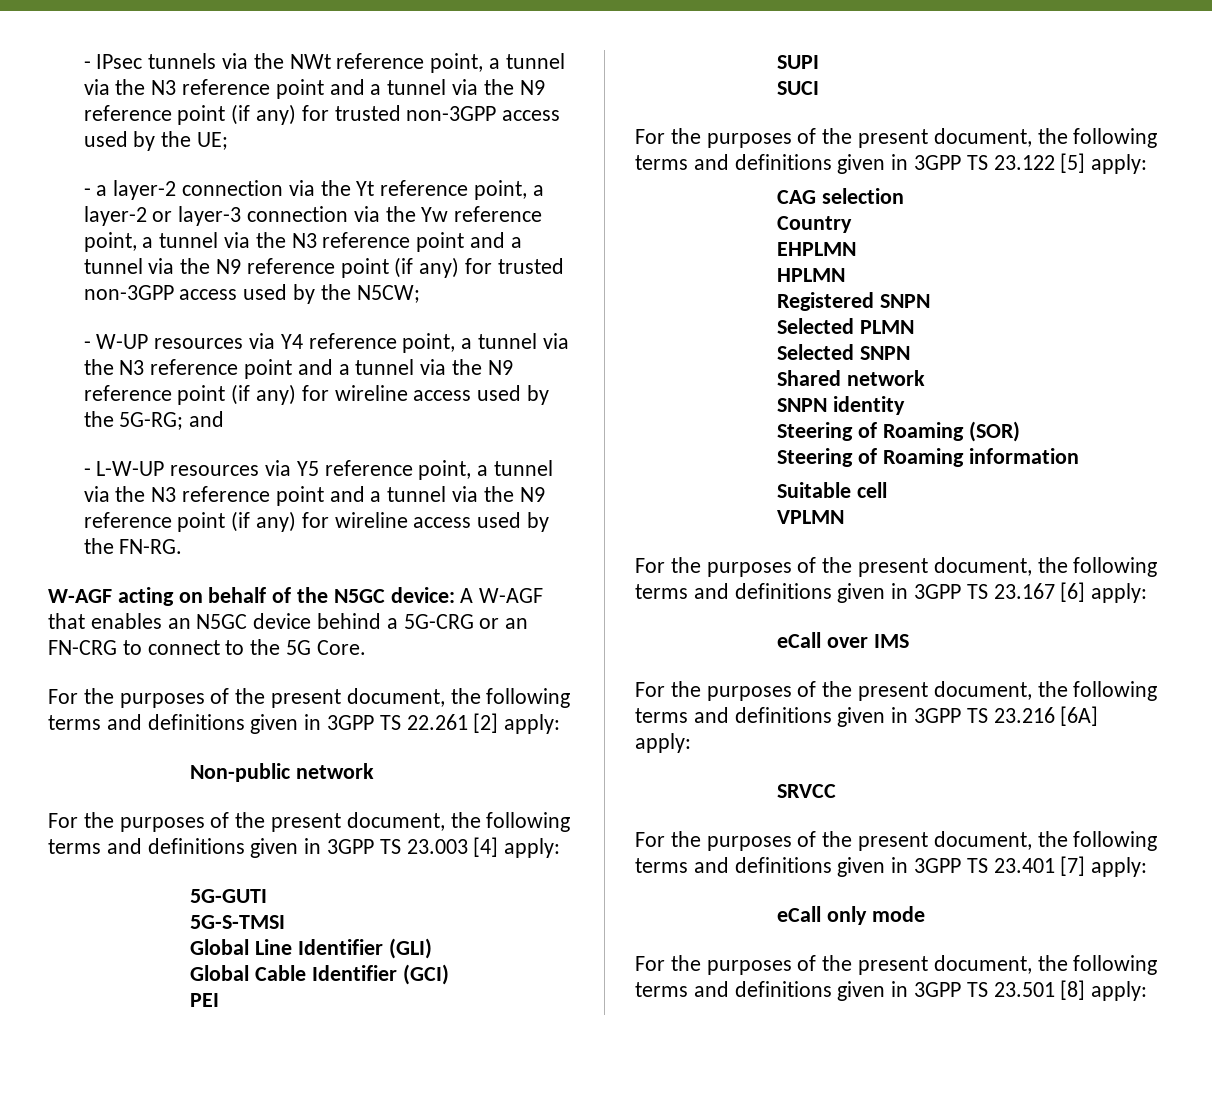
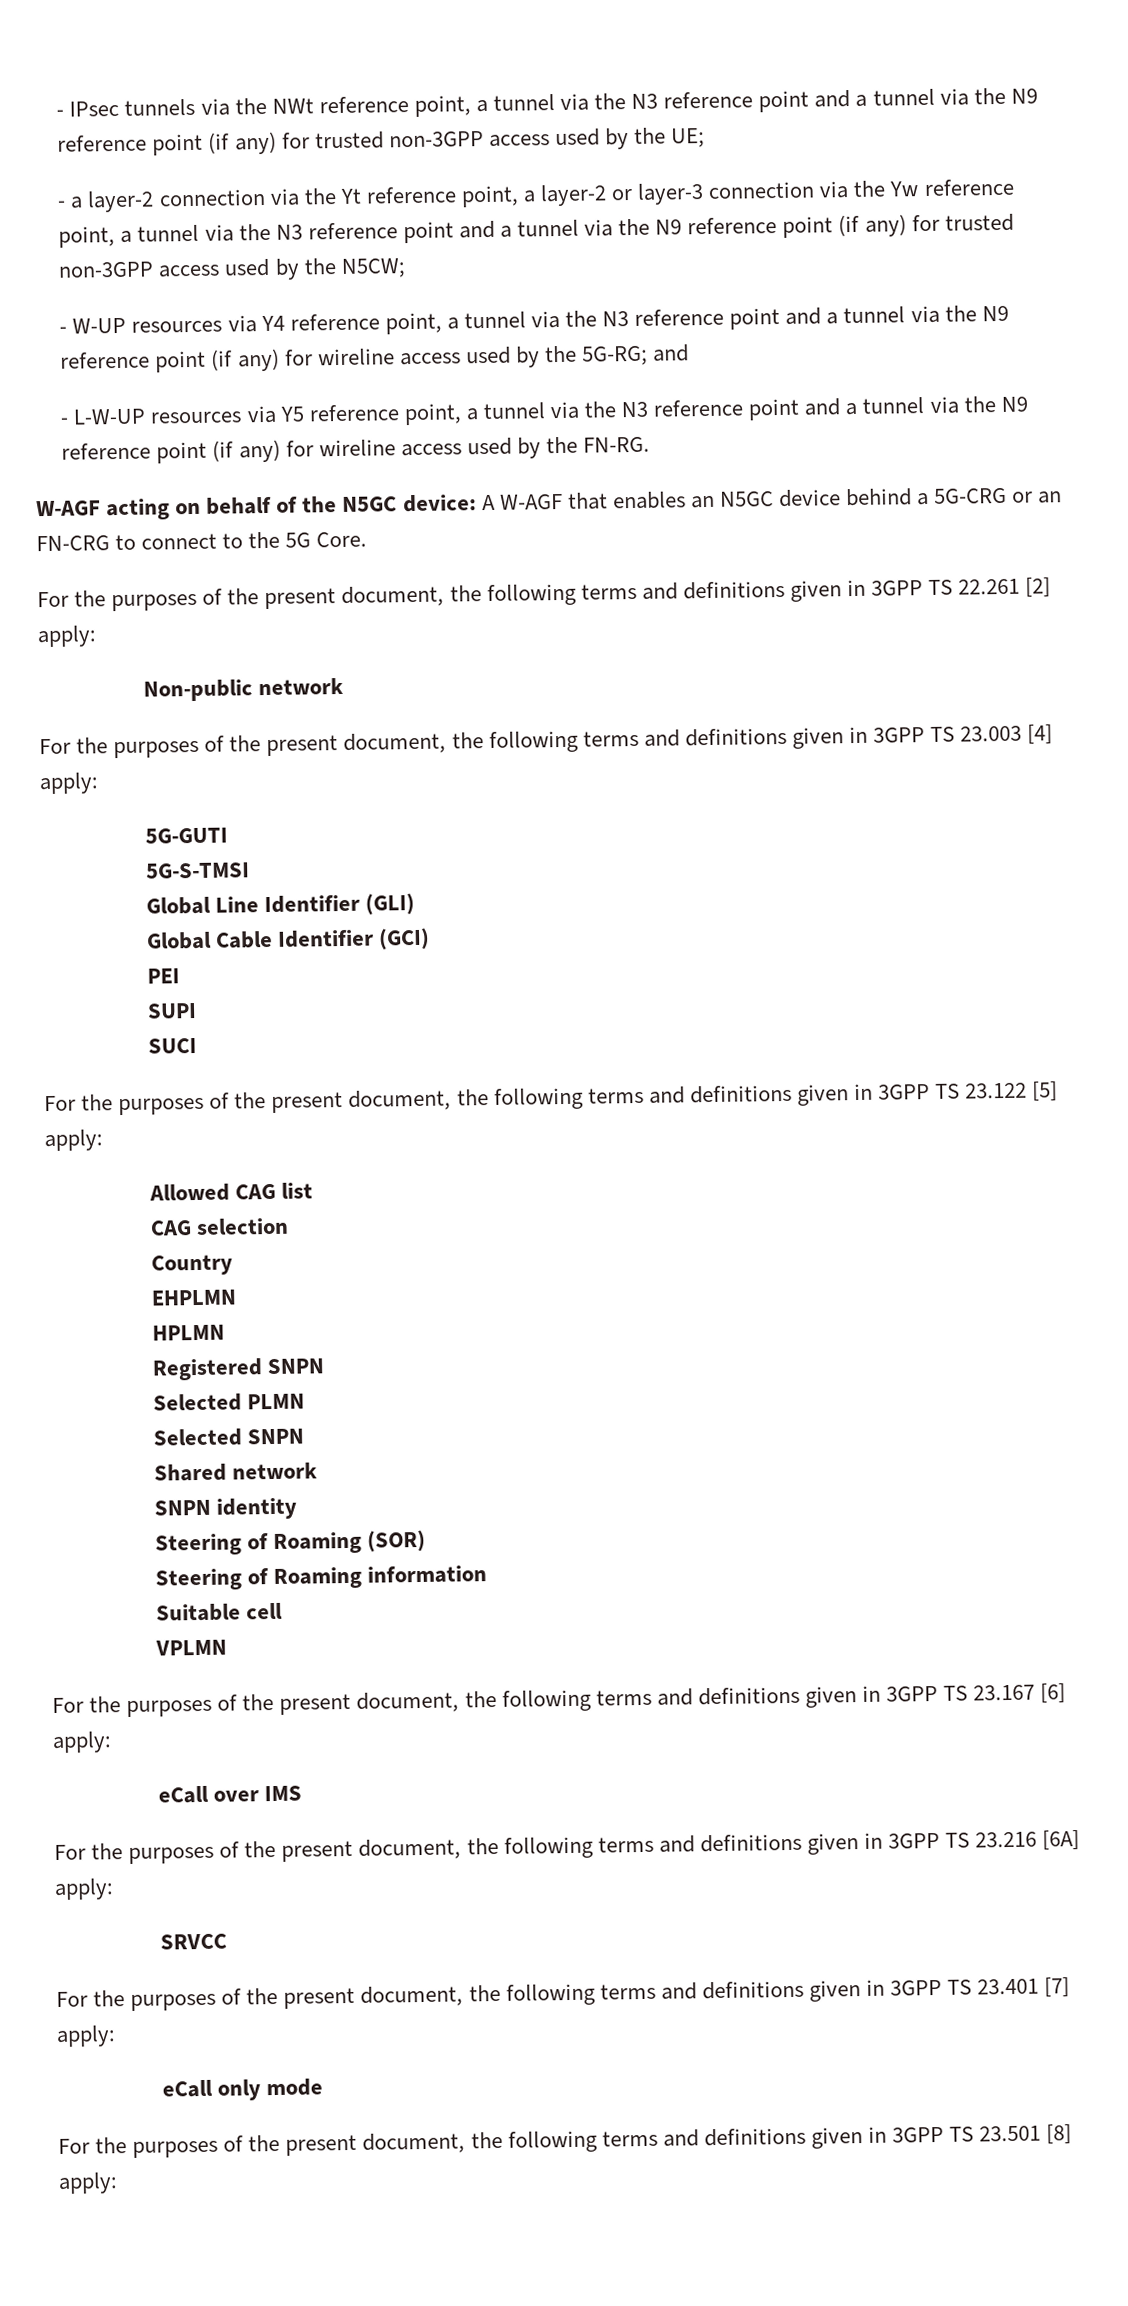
(1148, 164) none -> [149,1182,314,1202] // Allowed CAG list

